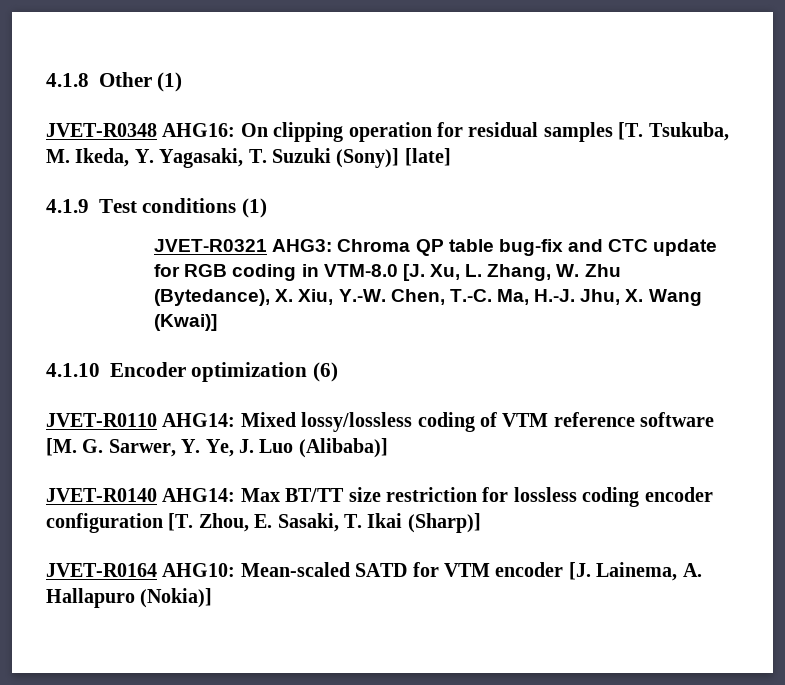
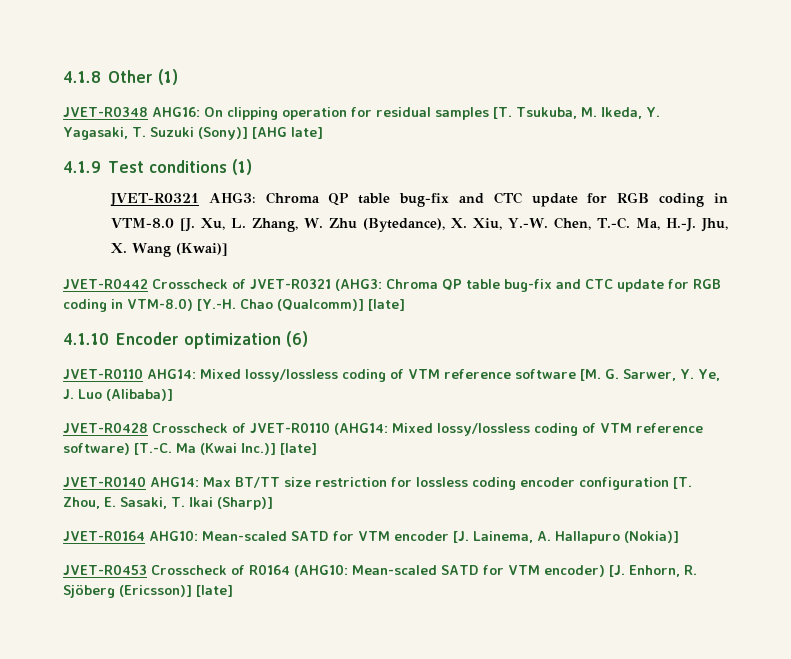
[404,148,451,166] [late] -> [252,127,323,139] [AHG late]
(218, 322) none -> [63,278,721,292] [63,298,405,312] // JVET-R0442 Crosscheck of JVET-R0321 (AHG3: Chroma QP table bug-fix and CTC update for RGB coding in VTM-8.0) [Y.-H. Chao (Qualcomm)] [late]
(388, 448) none -> [63,422,703,436] [63,443,317,455] // JVET-R0428 Crosscheck of JVET-R0110 (AHG14: Mixed lossy/lossless coding of VTM reference software) [T.-C. Ma (Kwai Inc.)] [late]
(213, 598) none -> [63,564,697,577] [63,585,233,598] // JVET-R0453 Crosscheck of R0164 (AHG10: Mean-scaled SATD for VTM encoder) [J. Enhorn, R. Sjöberg (Ericsson)] [late]

